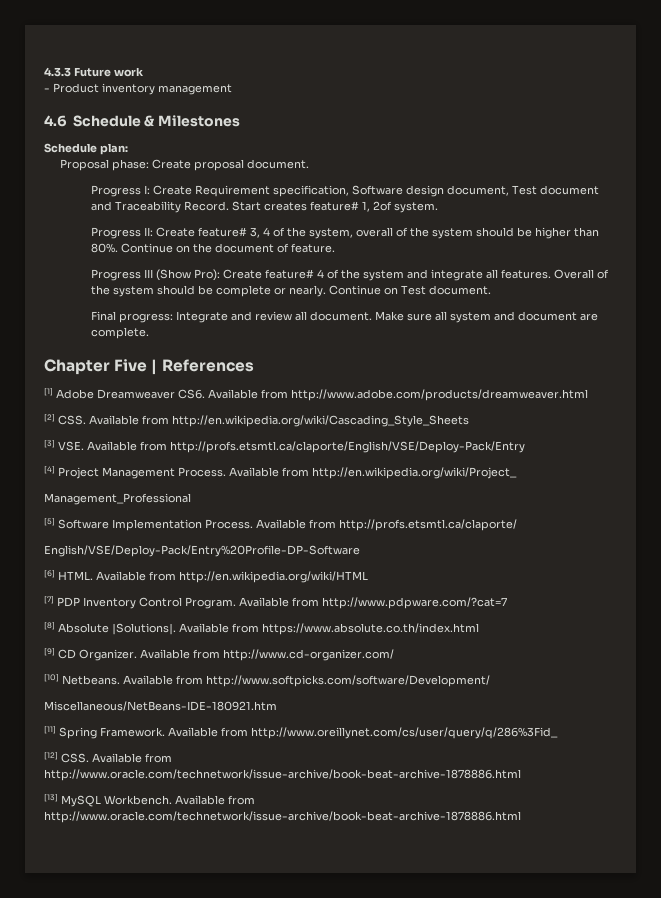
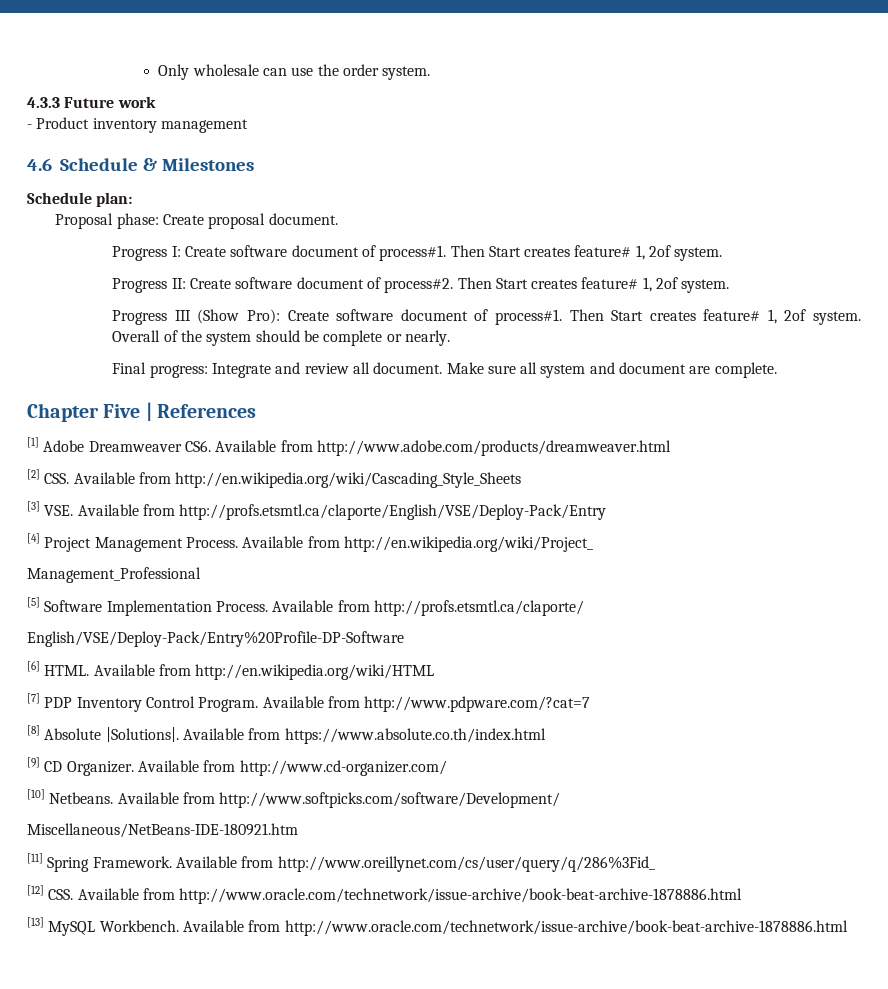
(44, 72) none -> [158,64,431,80] Only wholesale can use the order system. //
[195,185,600,197] [91,201,230,213] Requirement specification, Software design document, Test document and Traceability Record. -> [230,245,485,261] software document of process#1. Then
[198,227,600,239] [91,243,336,253] feature# 3, 4 of the system, overall of the system should be higher than 80%. Continue on the document of feature. -> [235,277,730,293] software document of process#2. Then Start creates feature# 1, 2of system.
[265,269,552,281] feature# 4 of the system and integrate all features. -> [336,309,862,325] software document of process#1. Then Start creates feature# 1, 2of system.
[329,285,492,295] Continue on Test document. -> (450, 338) none

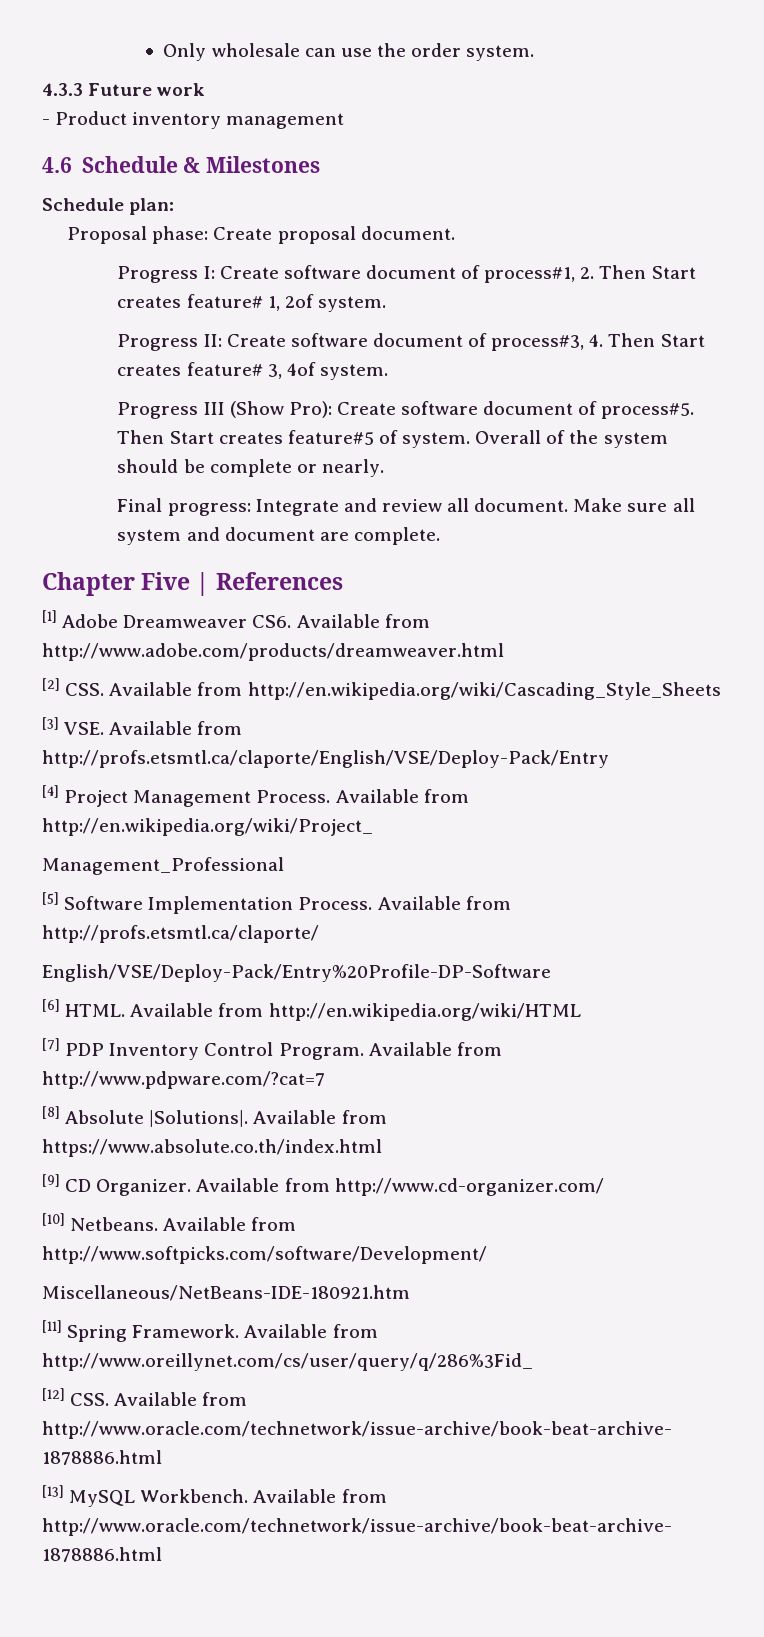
[379,245,447,261] process#1. -> [484,267,595,283] process#1, 2.
[384,277,679,293] process#2. Then Start creates feature# 1, 2of -> [491,333,705,351] [117,362,316,379] process#3, 4. Then Start creates feature# 3, 4of
[494,309,807,325] process#1. Then Start creates feature# 1, 2of -> [601,403,695,419] [117,430,398,445] process#5. Then Start creates feature#5 of

